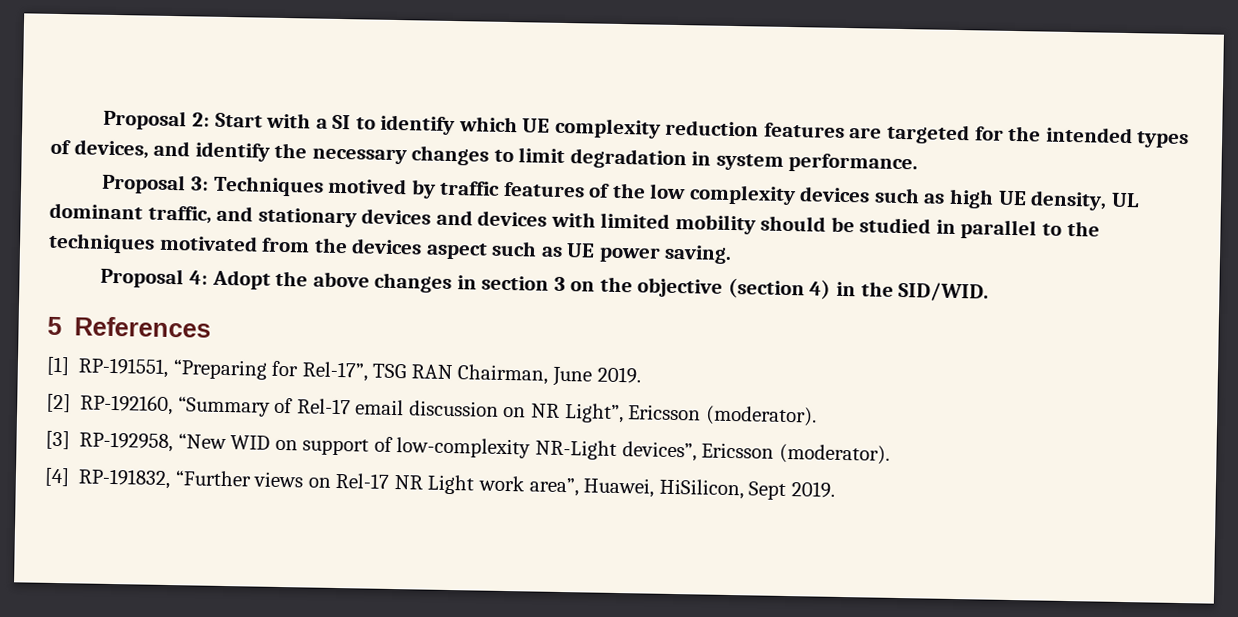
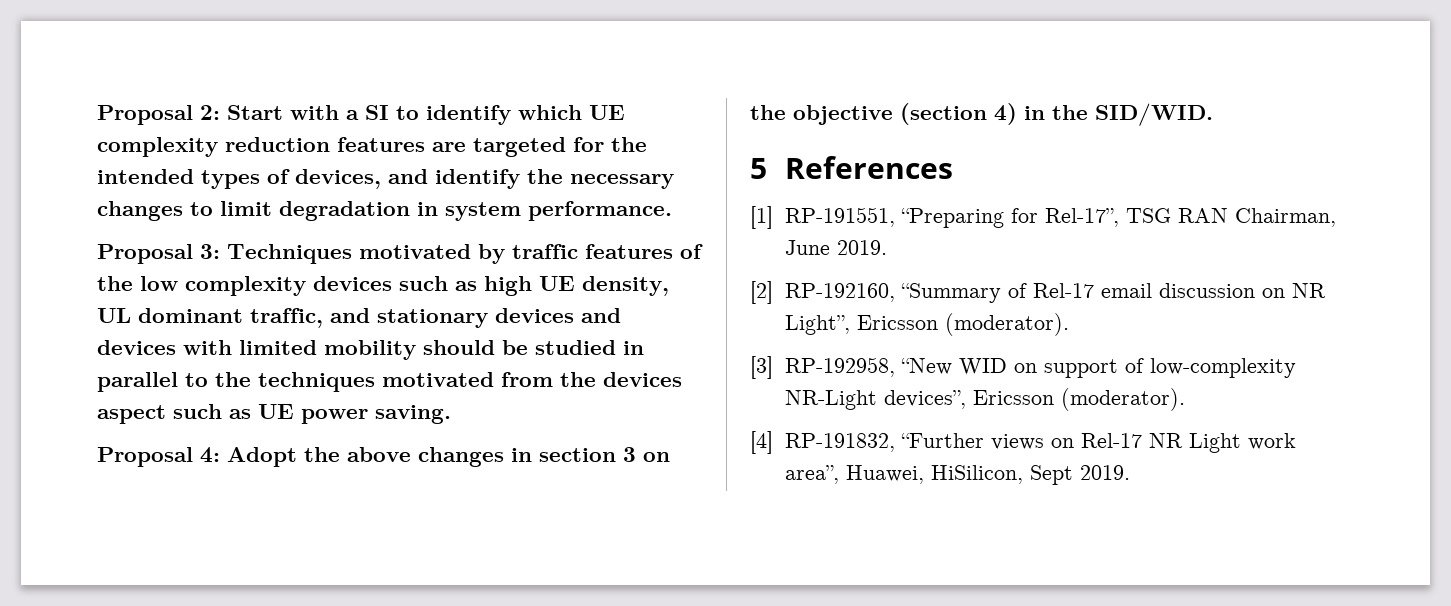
[328,177,408,195] motived -> [359,244,471,259] motivated

